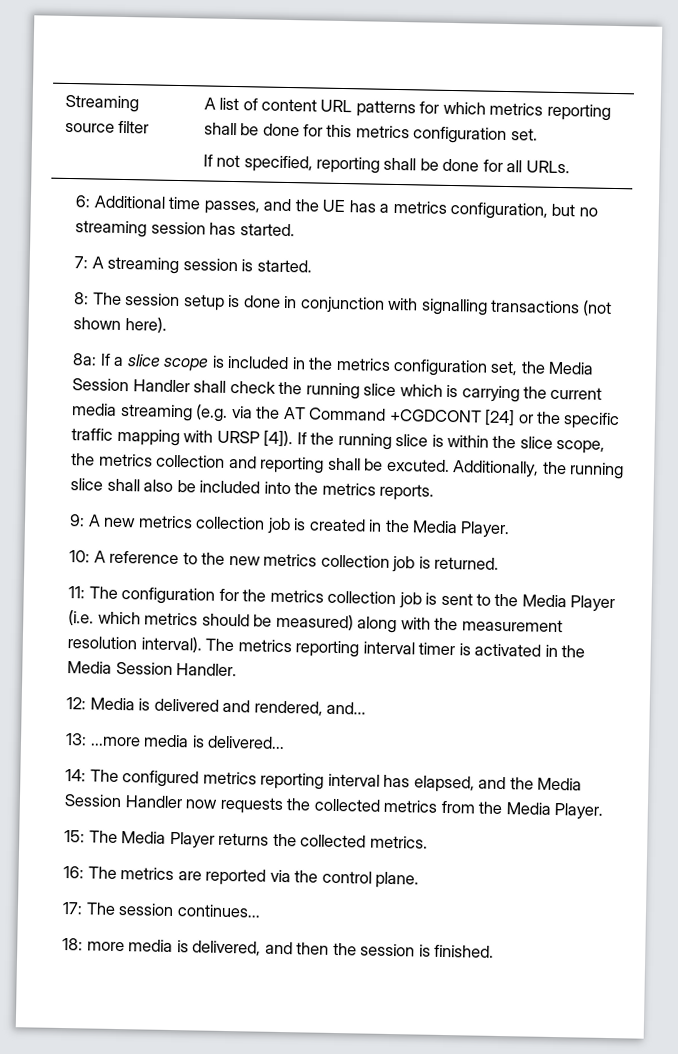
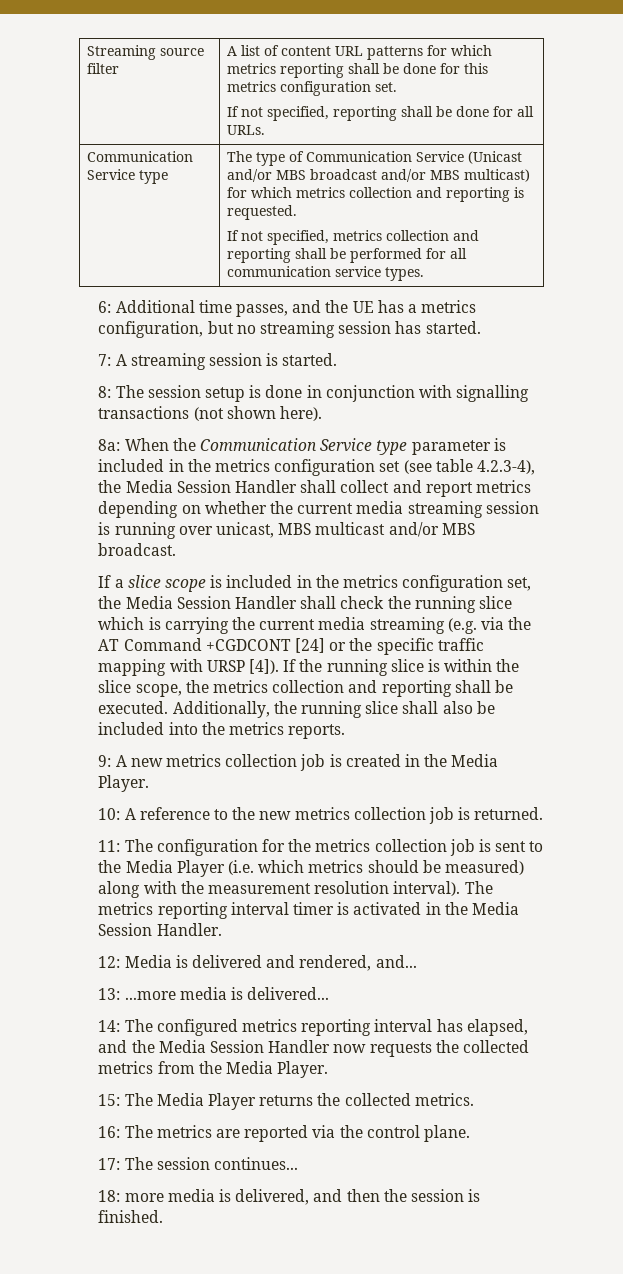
(570, 167) none -> [87,151,194,162] [87,169,169,184] [227,151,523,166] [227,169,531,182] [227,187,525,202] [227,205,298,220] [227,230,480,245] [227,248,468,263] [227,266,425,281] // Communication Service type | The type of Communication Service (Unicast and/or MBS broadcast and/or MBS multicast) for which metrics collection and reporting is requested. // If not specified, metrics collection and reporting shall be performed for all communication service types.
(98, 359) none -> [124,438,506,455] [98,459,535,476] [98,480,531,497] [98,501,539,518] [98,522,475,539] [98,543,177,556] When the Communication Service type parameter is included in the metrics configuration set (see table 4.2.3-4), the Media Session Handler shall collect and report metrics depending on whether the current media streaming session is running over unicast, MBS multicast and/or MBS broadcast. //
[386,458,450,473] excuted. -> [98,701,169,714] executed.

